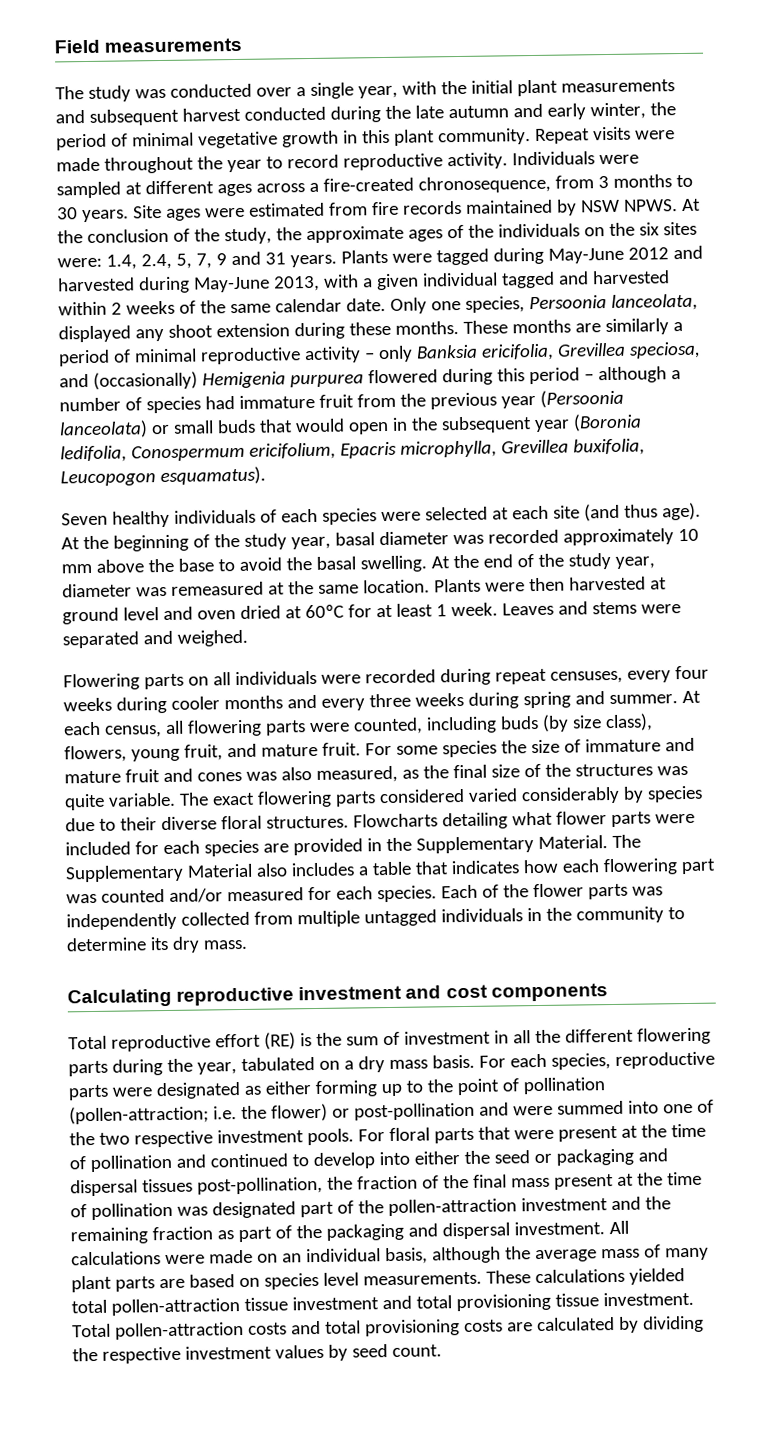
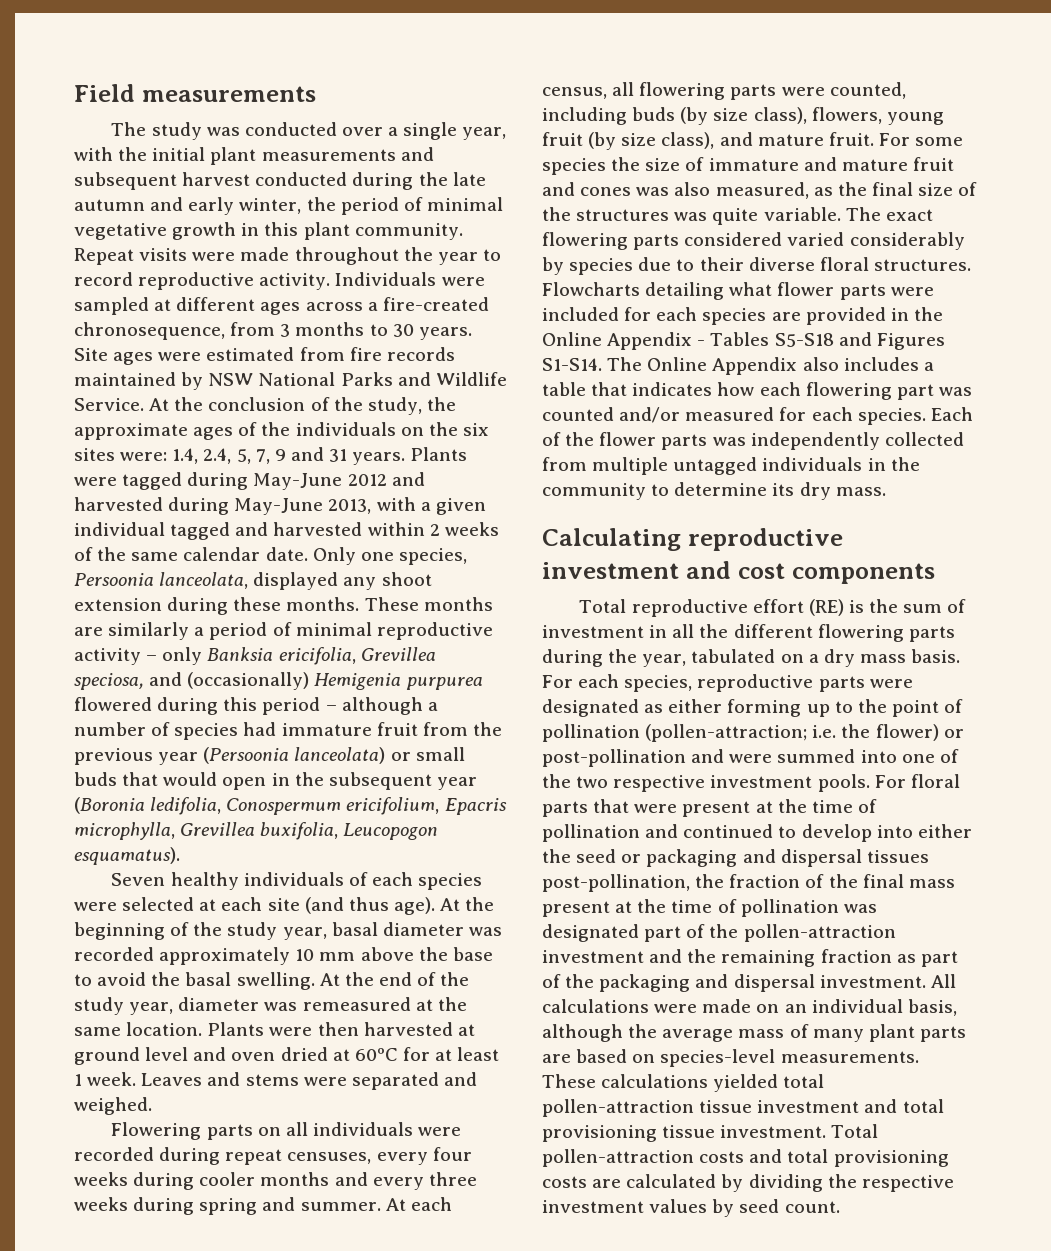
[622,199,678,212] NPWS. -> [258,372,507,386] [74,398,144,411] National Parks and Wildlife Service.
[183,744,223,761] fruit, -> [542,132,715,150] fruit (by size class),
[415,834,641,854] [65,863,253,883] Supplementary Material. The Supplementary Material -> [542,332,945,350] [542,357,798,375] Online Appendix - Tables S5-S18 and Figures S1-S14. The Online Appendix
[263,1272,359,1290] species level -> [660,1049,776,1067] species-level

